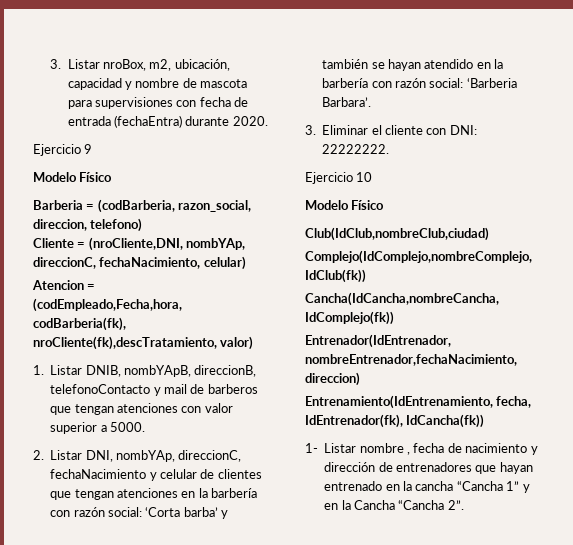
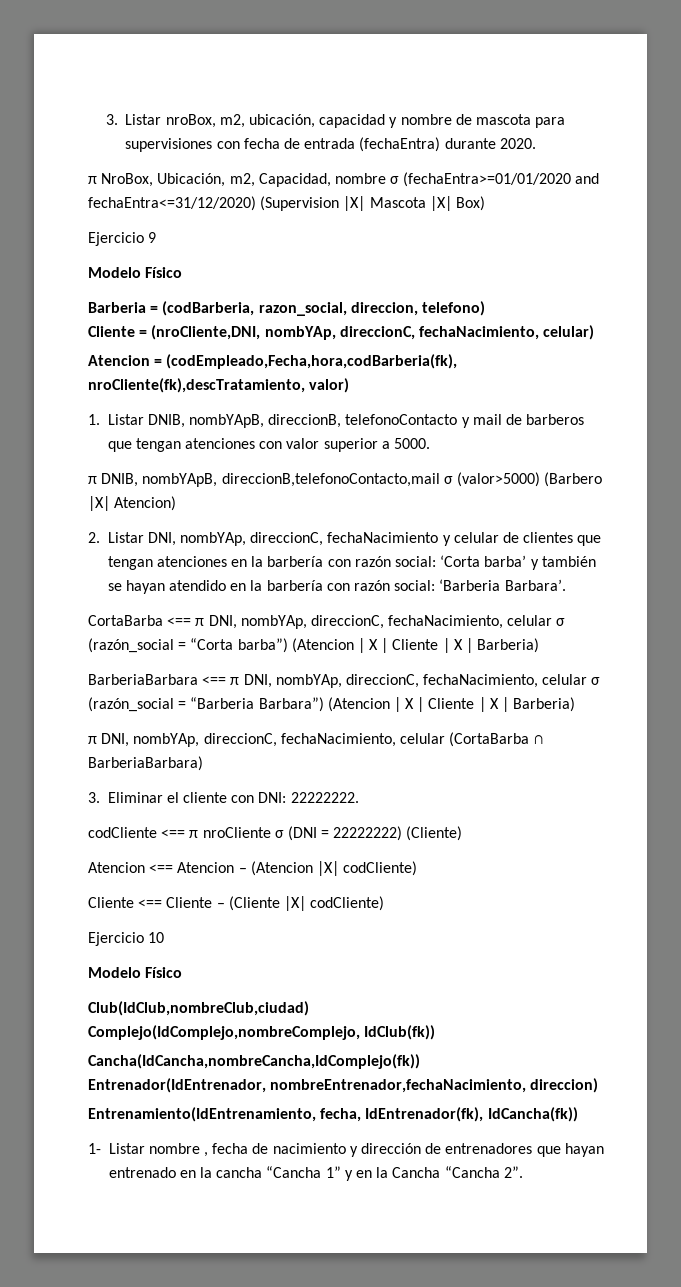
(268, 121) none -> [88,172,600,187] [88,196,485,211] // π NroBox, Ubicación, m2, Capacidad, nombre σ (fechaEntra>=01/01/2020 and fechaEntra<=31/12/2020) (Supervision |X| Mascota |X| Box)
(146, 427) none -> [88,472,603,487] [88,496,177,511] // π DNIB, nombYApB, direccionB,telefonoContacto,mail σ (valor>5000) (Barbero |X| Atencion)
(372, 102) none -> [88,615,566,629] [88,638,540,653] [88,674,601,688] [88,697,576,712] [88,732,545,747] [88,756,203,771] // CortaBarba <== π DNI, nombYAp, direccionC, fechaNacimiento, celular σ (razón_social = “Corta barba”) (Atencion | X | Cliente | X | Barberia) // BarberiaBarbara <== π DNI, nombYAp, direccionC, fechaNacimiento, celular σ (razón_social = “Barberia Barbara”) (Atencion | X | Cliente | X | Barberia) // π DNI, nombYAp, direccionC, fechaNacimiento, celular (CortaBarba ∩ BarberiaBarbara)
(390, 149) none -> [88,826,463,841] [88,861,418,876] [88,896,385,911] // codCliente <== π nroCliente σ (DNI = 22222222) (Cliente) // Atencion <== Atencion – (Atencion |X| codCliente) // Cliente <== Cliente – (Cliente |X| codCliente)

